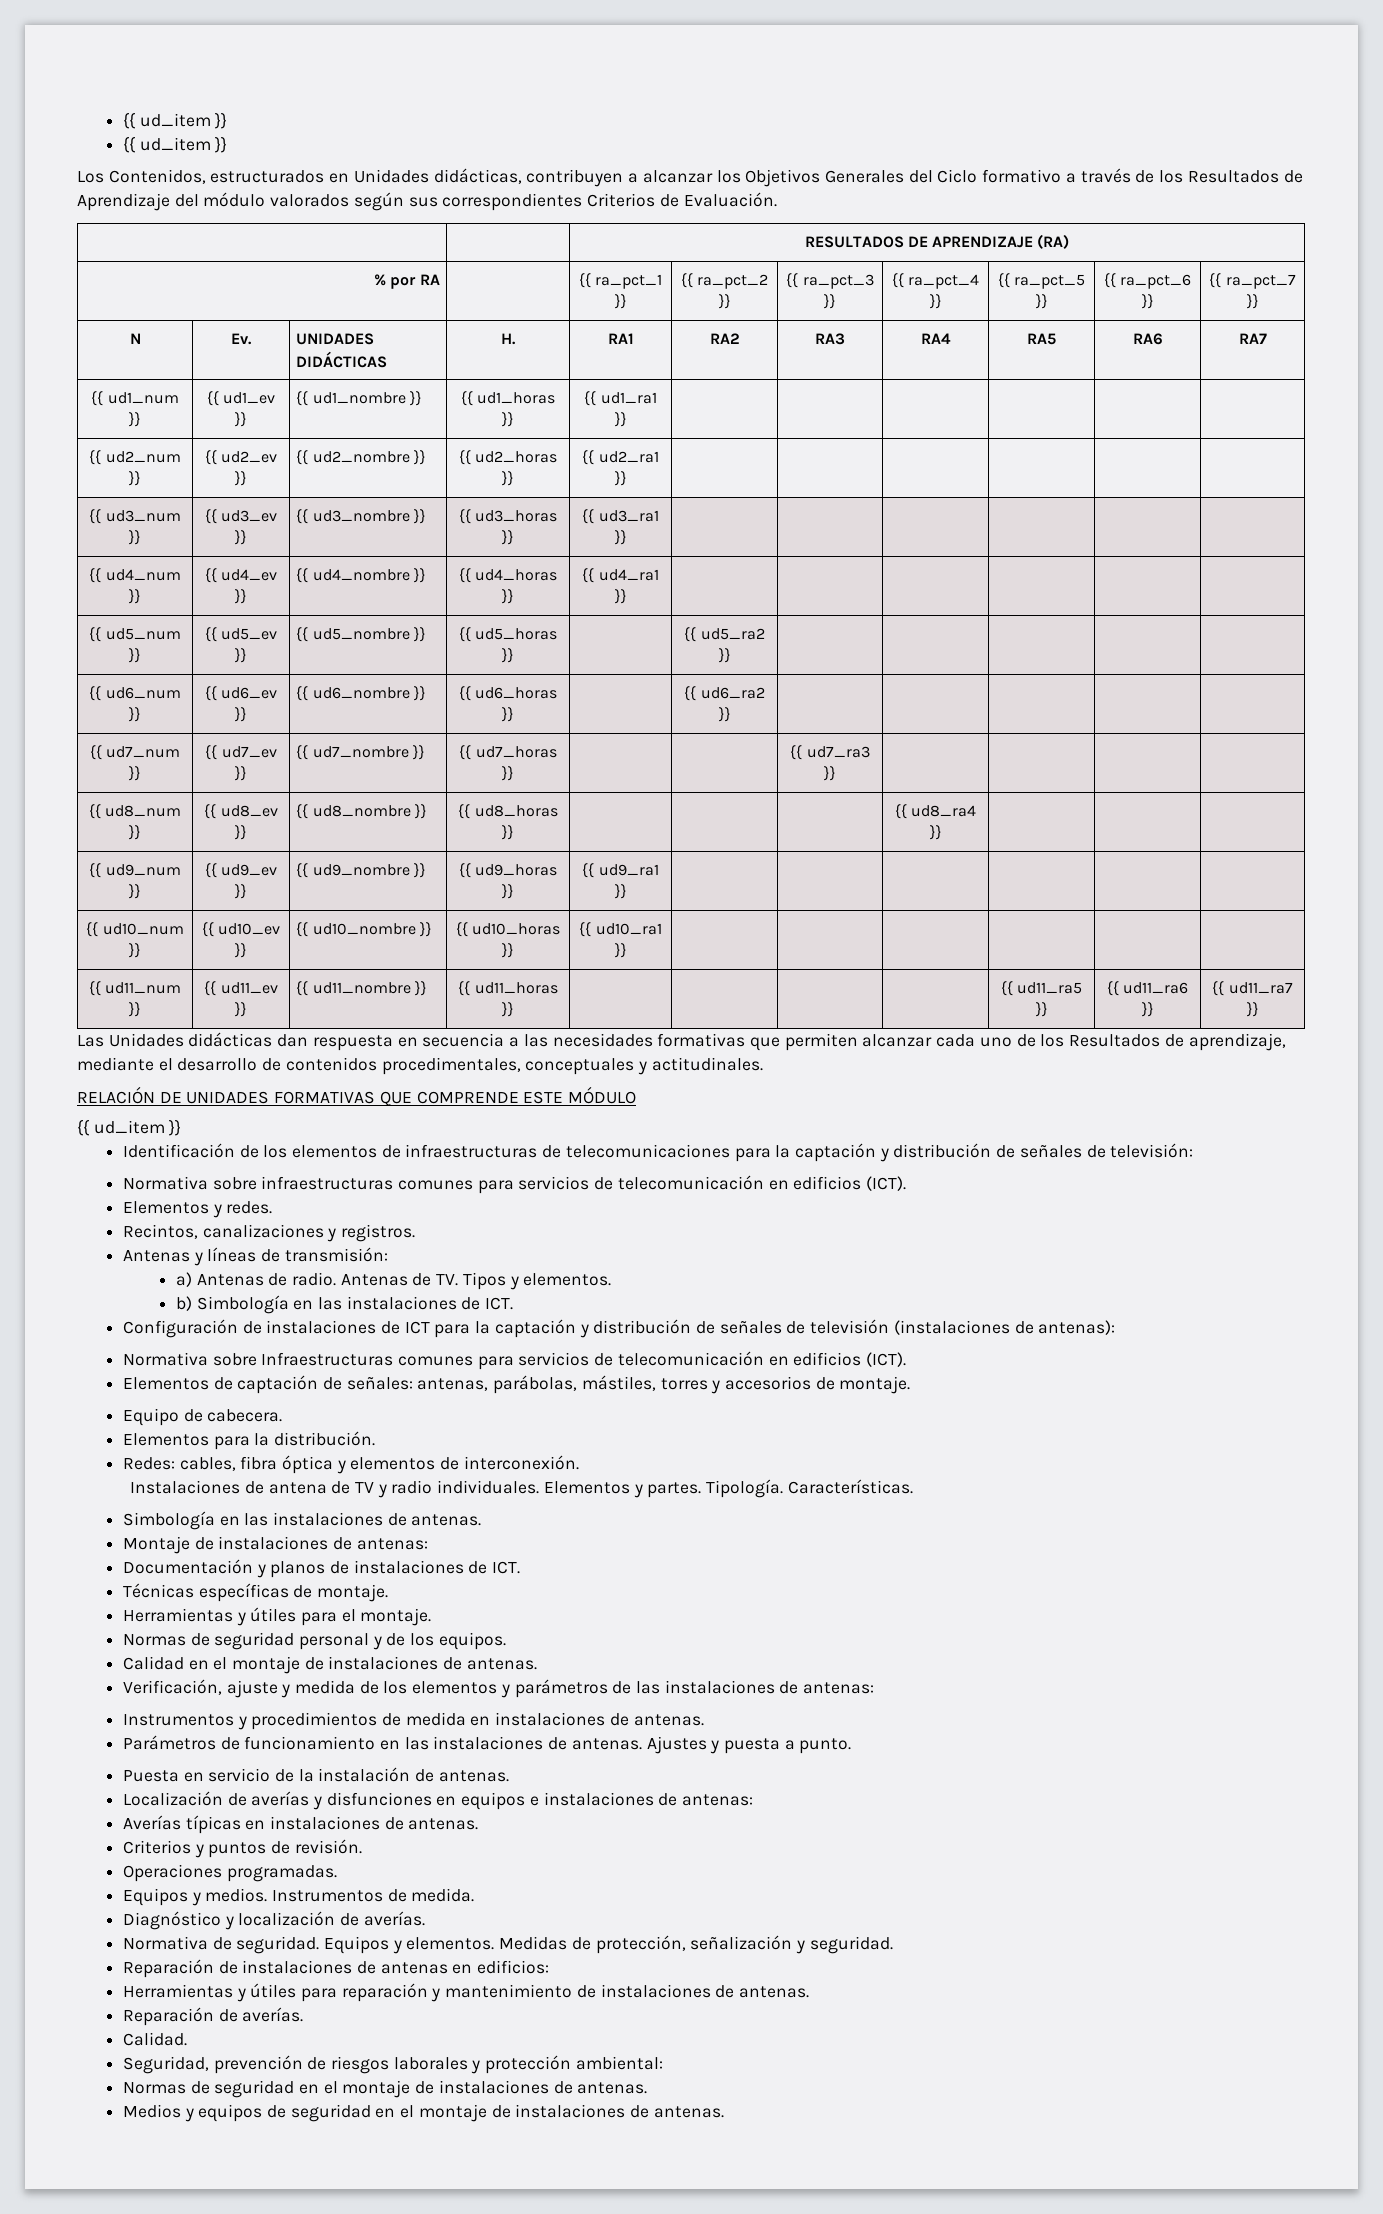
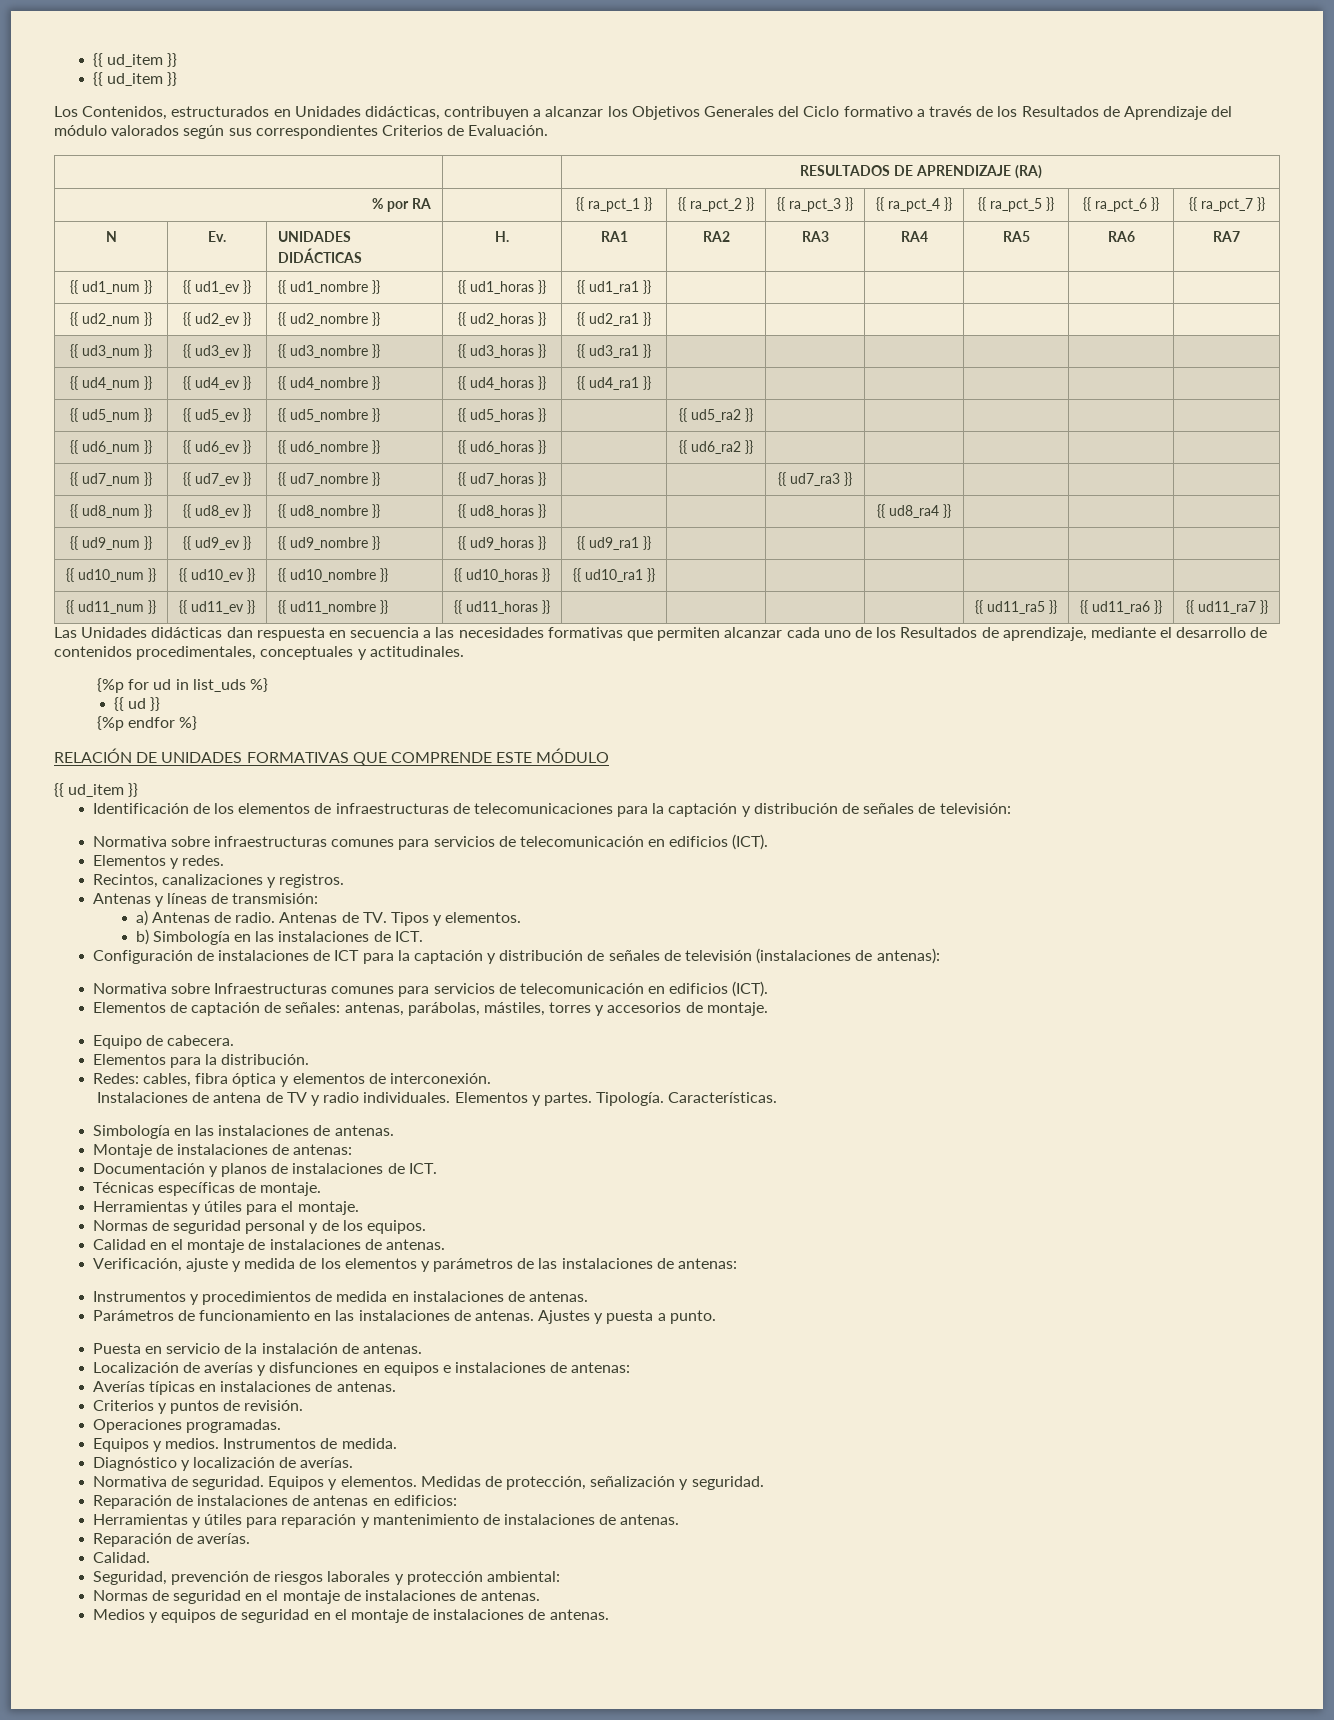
(763, 1064) none -> [97,678,268,693] [114,697,161,711] [97,716,198,731] // {%p for ud in list_uds %} // {{ ud }} // {%p endfor %}

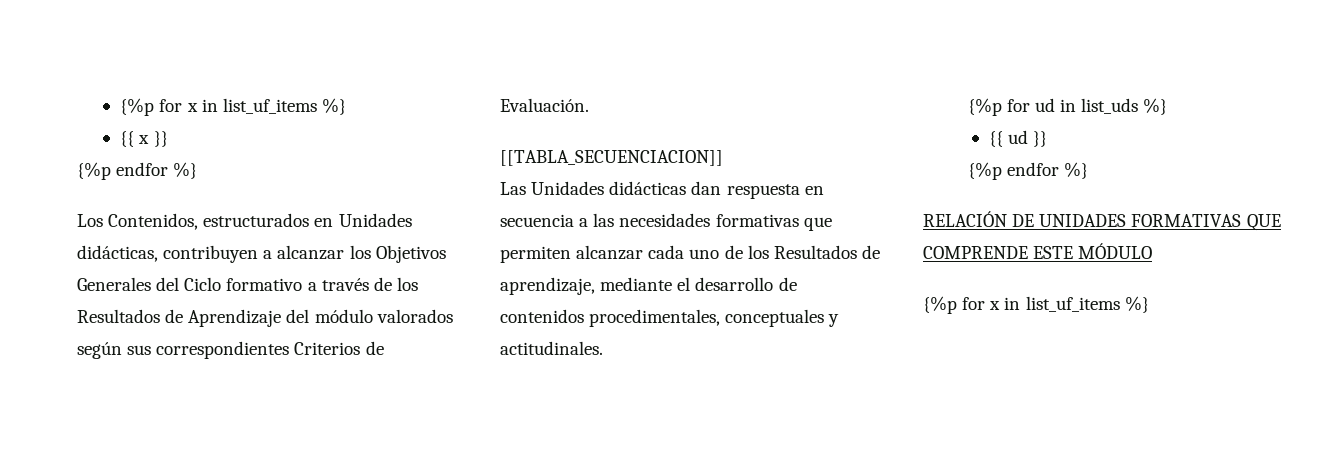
[92,53,177,67] [92,72,177,86] {{ ud_item }} // {{ ud_item }} -> [120,98,346,116] [120,131,168,147] [77,162,198,180] {%p for x in list_uf_items %} // {{ x }} // {%p endfor %}
[799,165,1042,179] [372,198,432,212] [576,197,652,212] [678,197,754,212] [777,197,853,212] [876,197,952,212] [978,197,1054,212] [1083,197,1159,212] [1188,197,1265,212] [105,231,117,242] [208,231,226,242] [277,231,351,242] [277,248,362,263] [495,231,509,242] [600,231,628,242] [702,231,730,242] [801,231,829,242] [900,231,928,242] [1002,231,1030,242] [1107,231,1135,242] [1213,231,1240,242] [70,280,152,294] [183,280,251,294] [277,280,380,294] [458,280,546,294] [577,280,651,294] [70,312,152,326] [183,312,251,326] [277,312,380,326] [458,312,546,326] [577,312,651,326] [70,344,152,358] [183,344,251,358] [277,344,380,358] [458,344,546,358] [577,344,651,358] [70,376,152,390] [183,376,251,390] [277,376,380,390] [458,376,546,390] [577,376,651,390] [70,408,152,422] [183,408,251,422] [277,408,380,422] [458,408,546,422] [679,408,753,422] [70,440,152,454] [183,440,251,454] [277,440,380,454] [458,440,546,454] [679,440,753,454] [70,472,152,486] [183,472,251,486] [277,472,380,486] [458,472,546,486] [778,472,852,486] [70,504,152,518] [183,504,251,518] [277,504,380,518] [458,504,546,518] [877,504,951,518] [70,536,152,550] [183,536,251,550] [277,536,380,550] [458,536,546,550] [577,536,651,550] [66,568,156,582] [179,568,255,582] [277,568,388,582] [454,568,550,582] [573,568,655,582] [66,600,156,614] [179,600,255,614] [277,600,388,614] [454,600,550,614] [975,600,1057,614] [1080,600,1162,614] [1185,600,1268,614] // | | RESULTADOS DE APRENDIZAJE (RA) // % por RA | | {{ ra_pct_1 }} | {{ ra_pct_2 }} | {{ ra_pct_3 }} | {{ ra_pct_4 }} | {{ ra_pct_5 }} | {{ ra_pct_6 }} | {{ ra_pct_7 }} // N | Ev. | UNIDADES DIDÁCTICAS | H. | RA1 | RA2 | RA3 | RA4 | RA5 | RA6 | RA7 // {{ ud1_num }} | {{ ud1_ev }} | {{ ud1_nombre }} | {{ ud1_horas }} | {{ ud1_ra1 }} | | | | | | // {{ ud2_num }} | {{ ud2_ev }} | {{ ud2_nombre }} | {{ ud2_horas }} | {{ ud2_ra1 }} | | | | | | // {{ ud3_num }} | {{ ud3_ev }} | {{ ud3_nombre }} | {{ ud3_horas }} | {{ ud3_ra1 }} | | | | | | // {{ ud4_num }} | {{ ud4_ev }} | {{ ud4_nombre }} | {{ ud4_horas }} | {{ ud4_ra1 }} | | | | | | // {{ ud5_num }} | {{ ud5_ev }} | {{ ud5_nombre }} | {{ ud5_horas }} | | {{ ud5_ra2 }} | | | | | // {{ ud6_num }} | {{ ud6_ev }} | {{ ud6_nombre }} | {{ ud6_horas }} | | {{ ud6_ra2 }} | | | | | // {{ ud7_num }} | {{ ud7_ev }} | {{ ud7_nombre }} | {{ ud7_horas }} | | | {{ ud7_ra3 }} | | | | // {{ ud8_num }} | {{ ud8_ev }} | {{ ud8_nombre }} | {{ ud8_horas }} | | | | {{ ud8_ra4 }} | | | // {{ ud9_num }} | {{ ud9_ev }} | {{ ud9_nombre }} | {{ ud9_horas }} | {{ ud9_ra1 }} | | | | | | // {{ ud10_num }} | {{ ud10_ev }} | {{ ud10_nombre }} | {{ ud10_horas }} | {{ ud10_ra1 }} | | | | | | // {{ ud11_num }} | {{ ud11_ev }} | {{ ud11_nombre }} | {{ ud11_horas }} | | | | | {{ ud11_ra5 }} | {{ ud11_ra6 }} | {{ ud11_ra7 }} -> [500,150,723,166] // [[TABLA_SECUENCIACION]]
[54,783,139,797] [92,803,1011,817] [92,834,769,850] [92,855,224,869] [92,874,345,888] [92,893,319,907] [135,910,522,926] [135,929,423,945] [92,948,940,964] [92,981,769,997] [92,1002,768,1016] [92,1035,234,1049] [92,1054,310,1068] [92,1073,491,1087] [97,1092,778,1106] [92,1125,394,1139] [92,1144,353,1158] [92,1163,437,1177] [92,1182,322,1196] [92,1201,359,1215] [92,1220,426,1234] [92,1239,445,1253] [92,1258,737,1272] [92,1291,589,1305] [92,1310,716,1324] [92,1343,422,1354] [92,1362,631,1376] [92,1381,396,1395] [92,1400,304,1414] [92,1419,281,1433] [92,1438,397,1452] [92,1457,354,1471] [92,1476,764,1490] [92,1495,457,1509] [92,1514,680,1528] [92,1533,250,1547] [92,1552,150,1563] [92,1571,560,1585] [92,1590,541,1604] [92,1609,609,1623] {{ ud_item }} // Identificación de los elementos de infraestructuras de telecomunicaciones para la captación y distribución de señales de televisión: // Normativa sobre infraestructuras comunes para servicios de telecomunicación en edificios (ICT). // Elementos y redes. // Recintos, canalizaciones y registros. // Antenas y líneas de transmisión: // a) Antenas de radio. Antenas de TV. Tipos y elementos. // b) Simbología en las instalaciones de ICT. // Configuración de instalaciones de ICT para la captación y distribución de señales de televisión (instalaciones de antenas): // Normativa sobre Infraestructuras comunes para servicios de telecomunicación en edificios (ICT). // Elementos de captación de señales: antenas, parábolas, mástiles, torres y accesorios de montaje. // Equipo de cabecera. // Elementos para la distribución. // Redes: cables, fibra óptica y elementos de interconexión. // Instalaciones de antena de TV y radio individuales. Elementos y partes. Tipología. Características. // Simbología en las instalaciones de antenas. // Montaje de instalaciones de antenas: // Documentación y planos de instalaciones de ICT. // Técnicas específicas de montaje. // Herramientas y útiles para el montaje. // Normas de seguridad personal y de los equipos. // Calidad en el montaje de instalaciones de antenas. // Verificación, ajuste y medida de los elementos y parámetros de las instalaciones de antenas: // Instrumentos y procedimientos de medida en instalaciones de antenas. // Parámetros de funcionamiento en las instalaciones de antenas. Ajustes y puesta a punto. // Puesta en servicio de la instalación de antenas. // Localización de averías y disfunciones en equipos e instalaciones de antenas: // Averías típicas en instalaciones de antenas. // Criterios y puntos de revisión. // Operaciones programadas. // Equipos y medios. Instrumentos de medida. // Diagnóstico y localización de averías. // Normativa de seguridad. Equipos y elementos. Medidas de protección, señalización y seguridad. // Reparación de instalaciones de antenas en edificios: // Herramientas y útiles para reparación y mantenimiento de instalaciones de antenas. // Reparación de averías. // Calidad. // Seguridad, prevención de riesgos laborales y protección ambiental: // Normas de seguridad en el montaje de instalaciones de antenas. // Medios y equipos de seguridad en el montaje de instalaciones de antenas. -> [923,296,1149,314] {%p for x in list_uf_items %}

